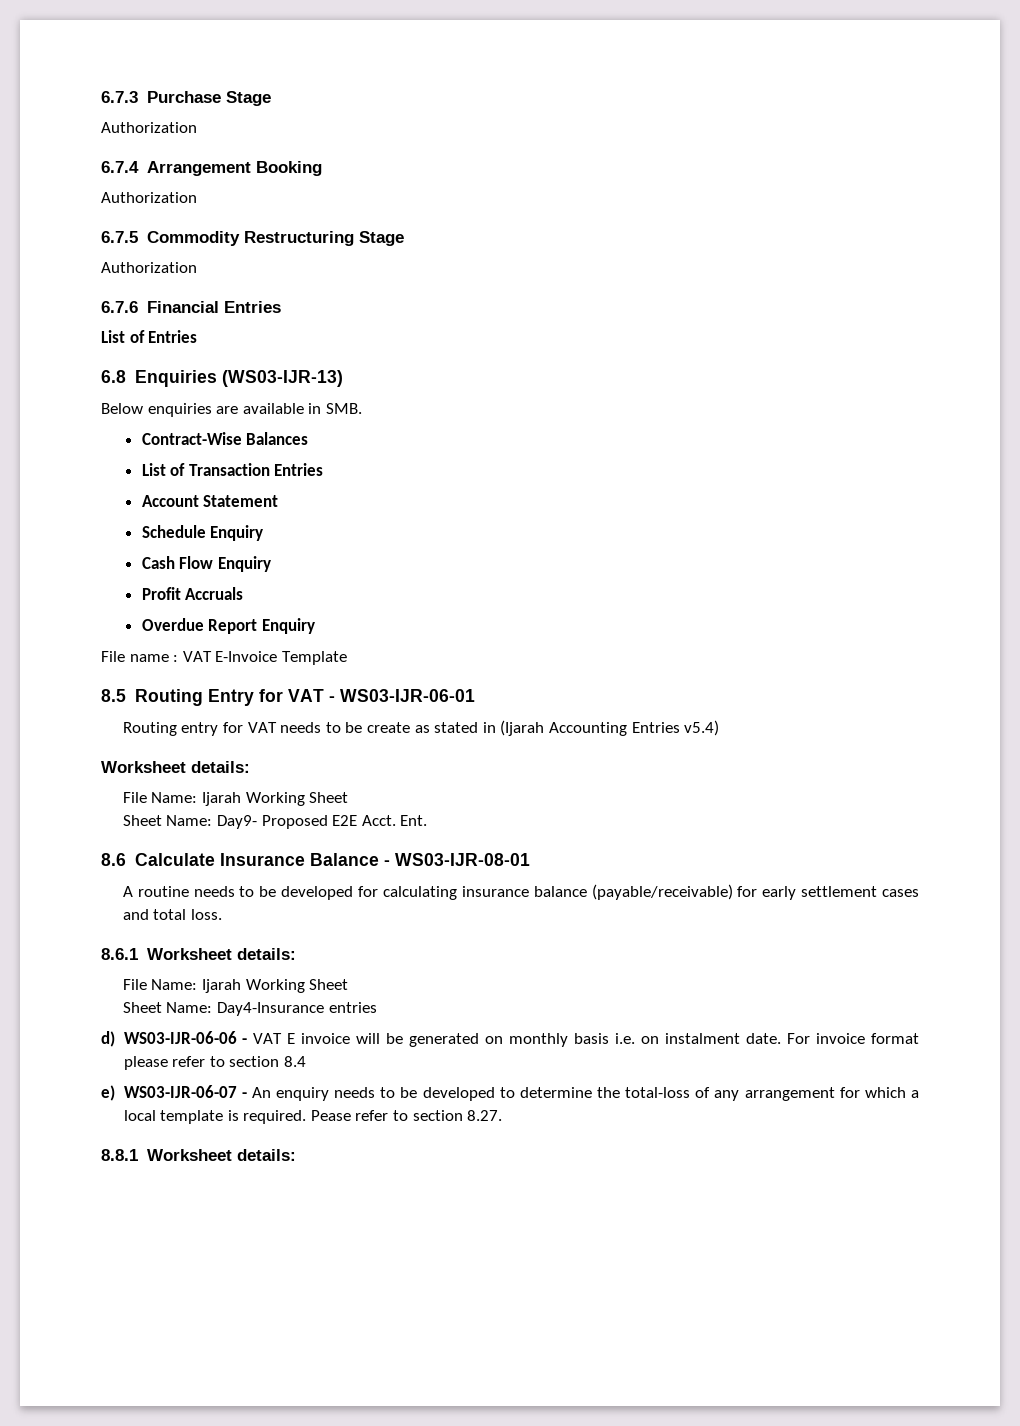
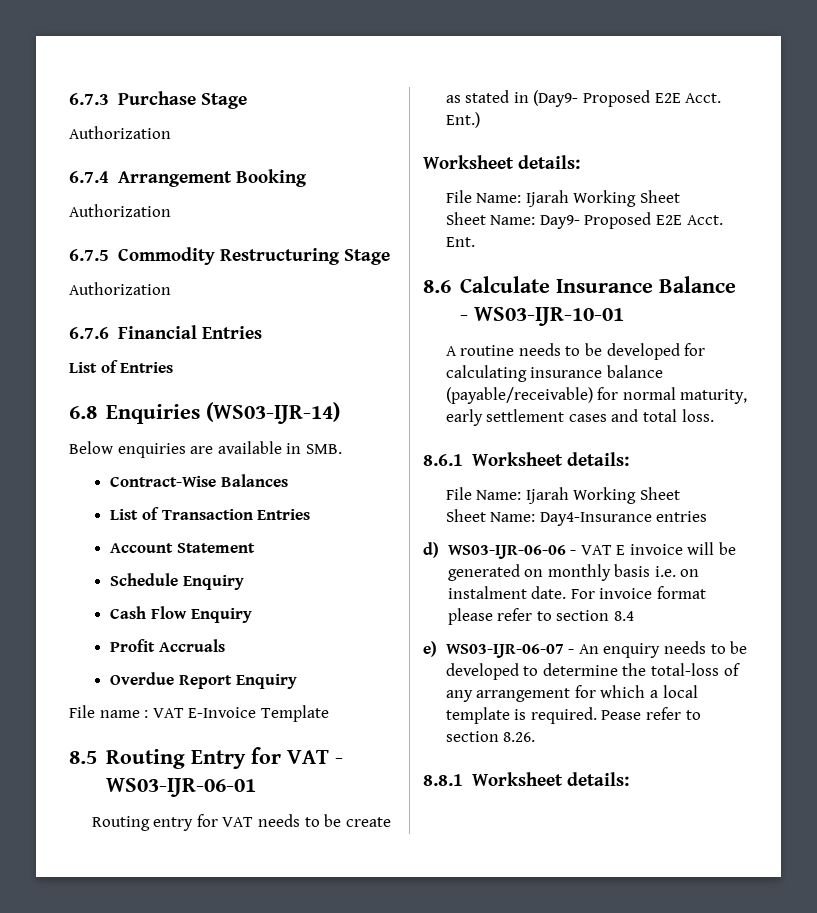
[221,370,343,387] (WS03-IJR-13) -> [205,402,340,424] (WS03-IJR-14)
[500,720,720,736] (Ijarah Accounting Entries v5.4) -> [533,90,722,107] [445,112,480,128] (Day9- Proposed E2E Acct. Ent.)
[394,853,530,866] WS03-IJR-08-01 -> [473,307,624,326] WS03-IJR-10-01
(758, 891) none -> [622,387,748,404] normal maturity,
[467,1110,503,1121] 8.27. -> [503,732,536,742] 8.26.

